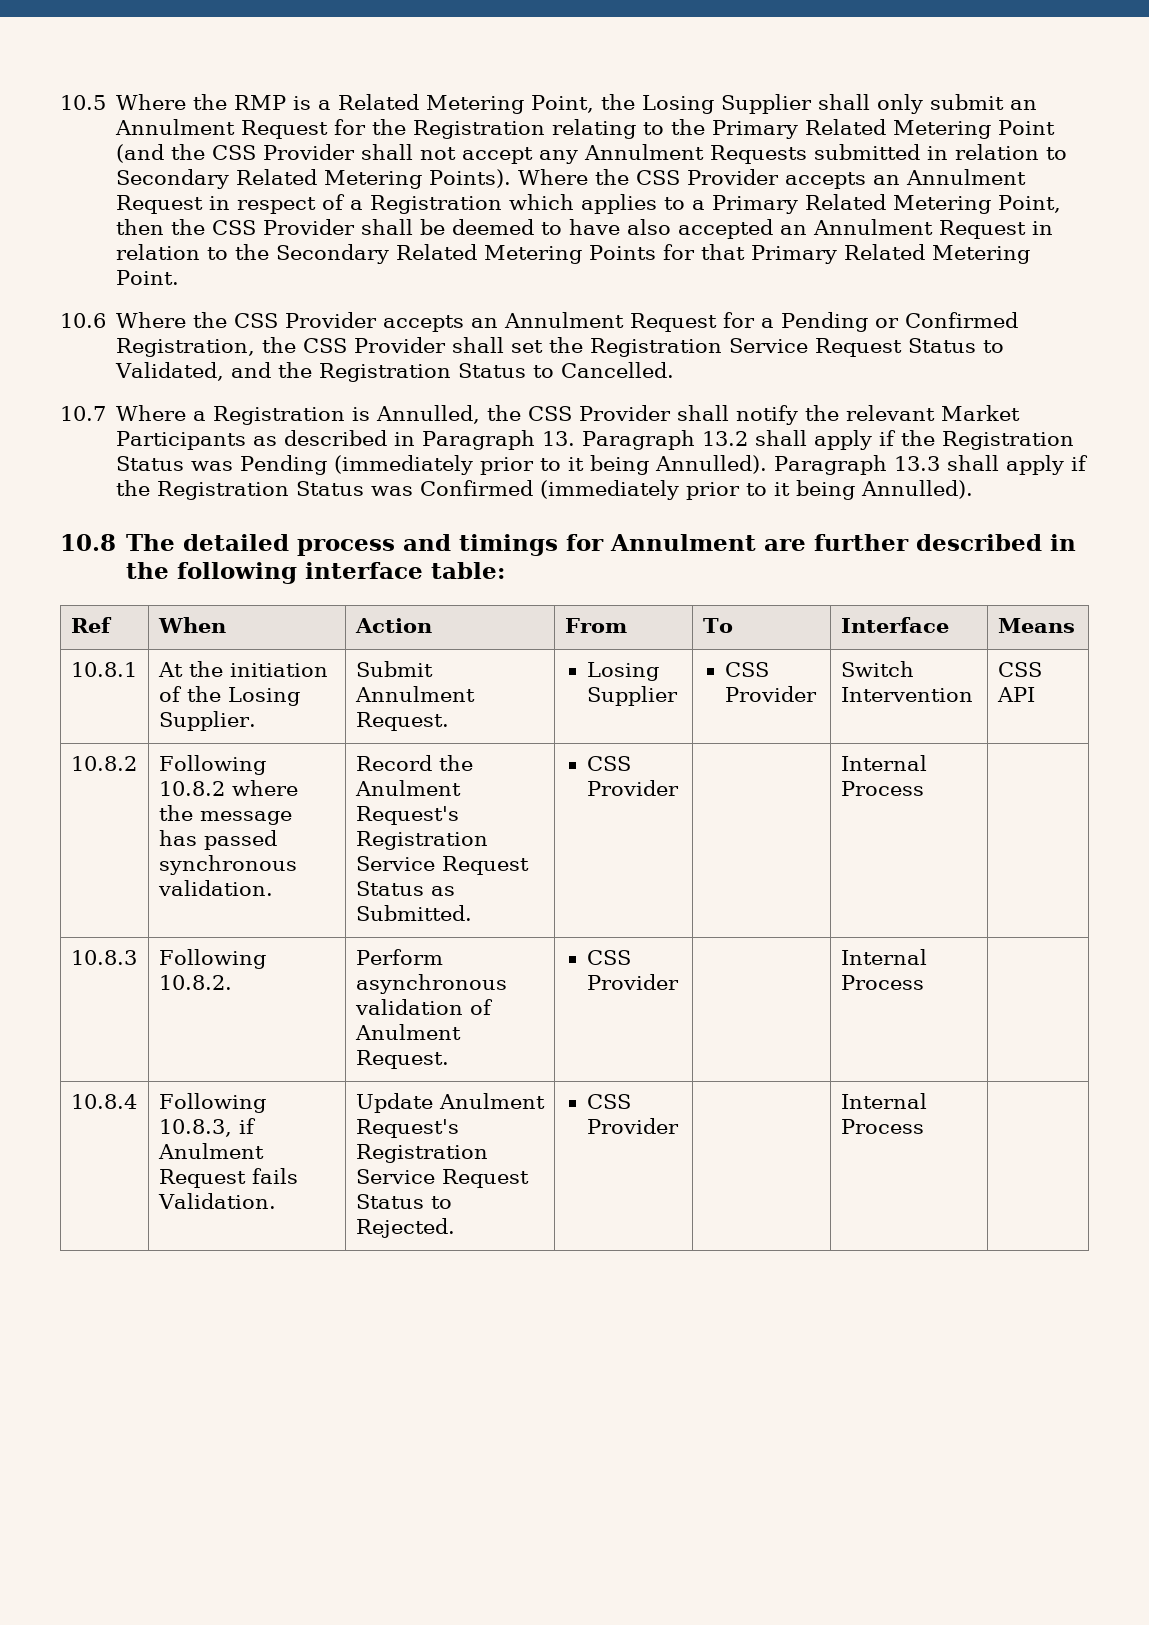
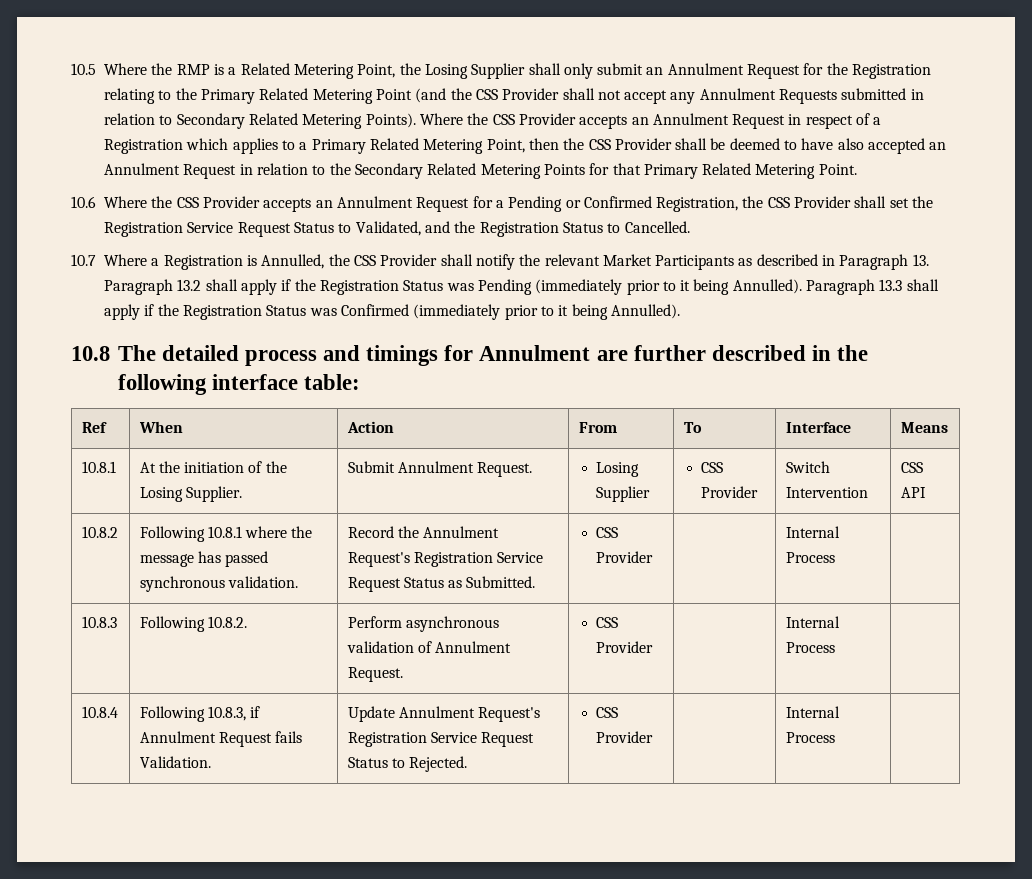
[158,781,225,796] 10.8.2 -> [207,526,242,538] 10.8.1
[354,780,461,796] Anulment -> [423,526,500,538] Annulment
[354,1024,461,1040] Anulment -> [435,641,512,653] Annulment
[157,1143,264,1159] Anulment -> [139,731,216,743] Annulment
[438,1093,545,1109] Anulment -> [398,706,475,718] Annulment

